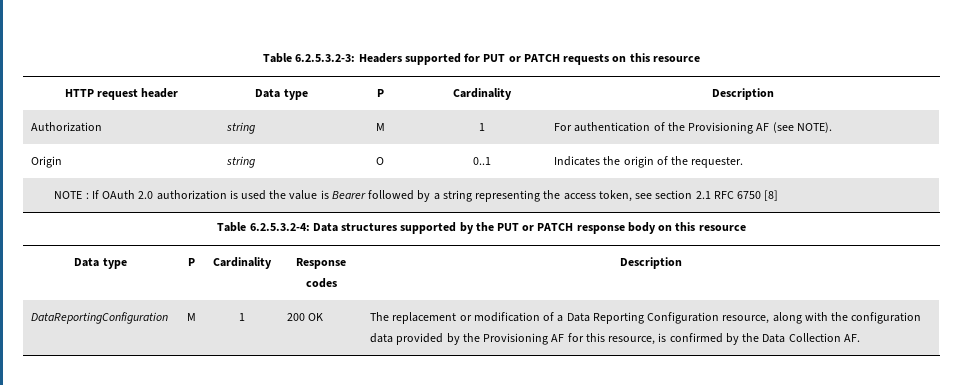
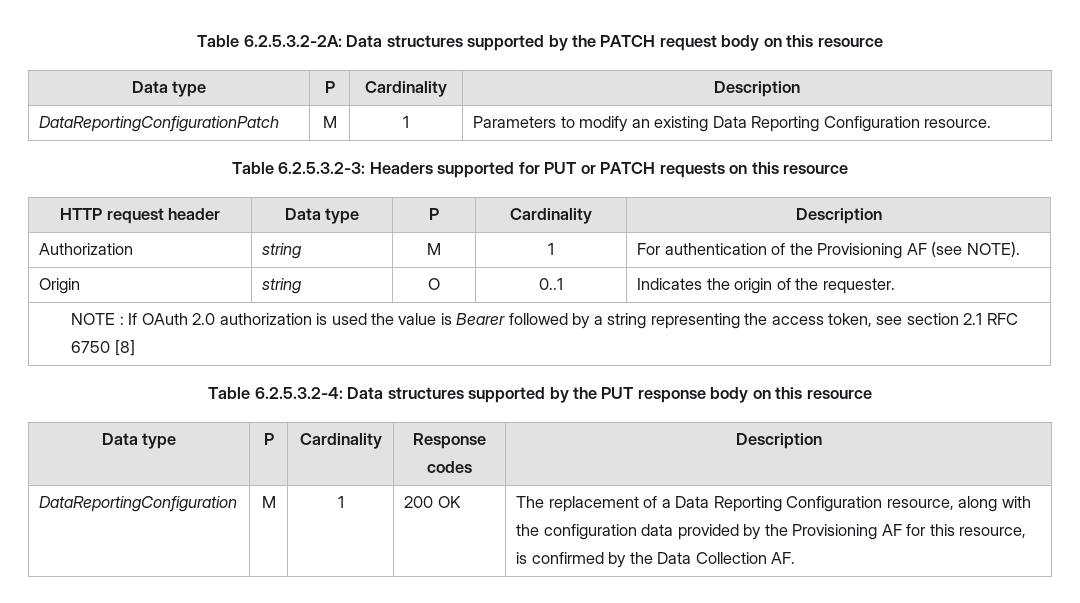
[263,53,293,63] Table -> [197,35,883,51] [131,81,207,97] [324,81,335,93] [365,81,447,97] [714,81,800,97] [39,116,280,132] [322,116,337,128] [403,116,409,128] [473,116,992,132] [231,162,274,174] Table 6.2.5.3.2-2A: Data structures supported by the PATCH request body on this resource // Data type | P | Cardinality | Description // DataReportingConfigurationPatch | M | 1 | Parameters to modify an existing Data Reporting Configuration resource. // Table
[522,223,574,231] or PATCH -> (634, 393) none
[459,312,540,322] or modification -> (639, 504) none

